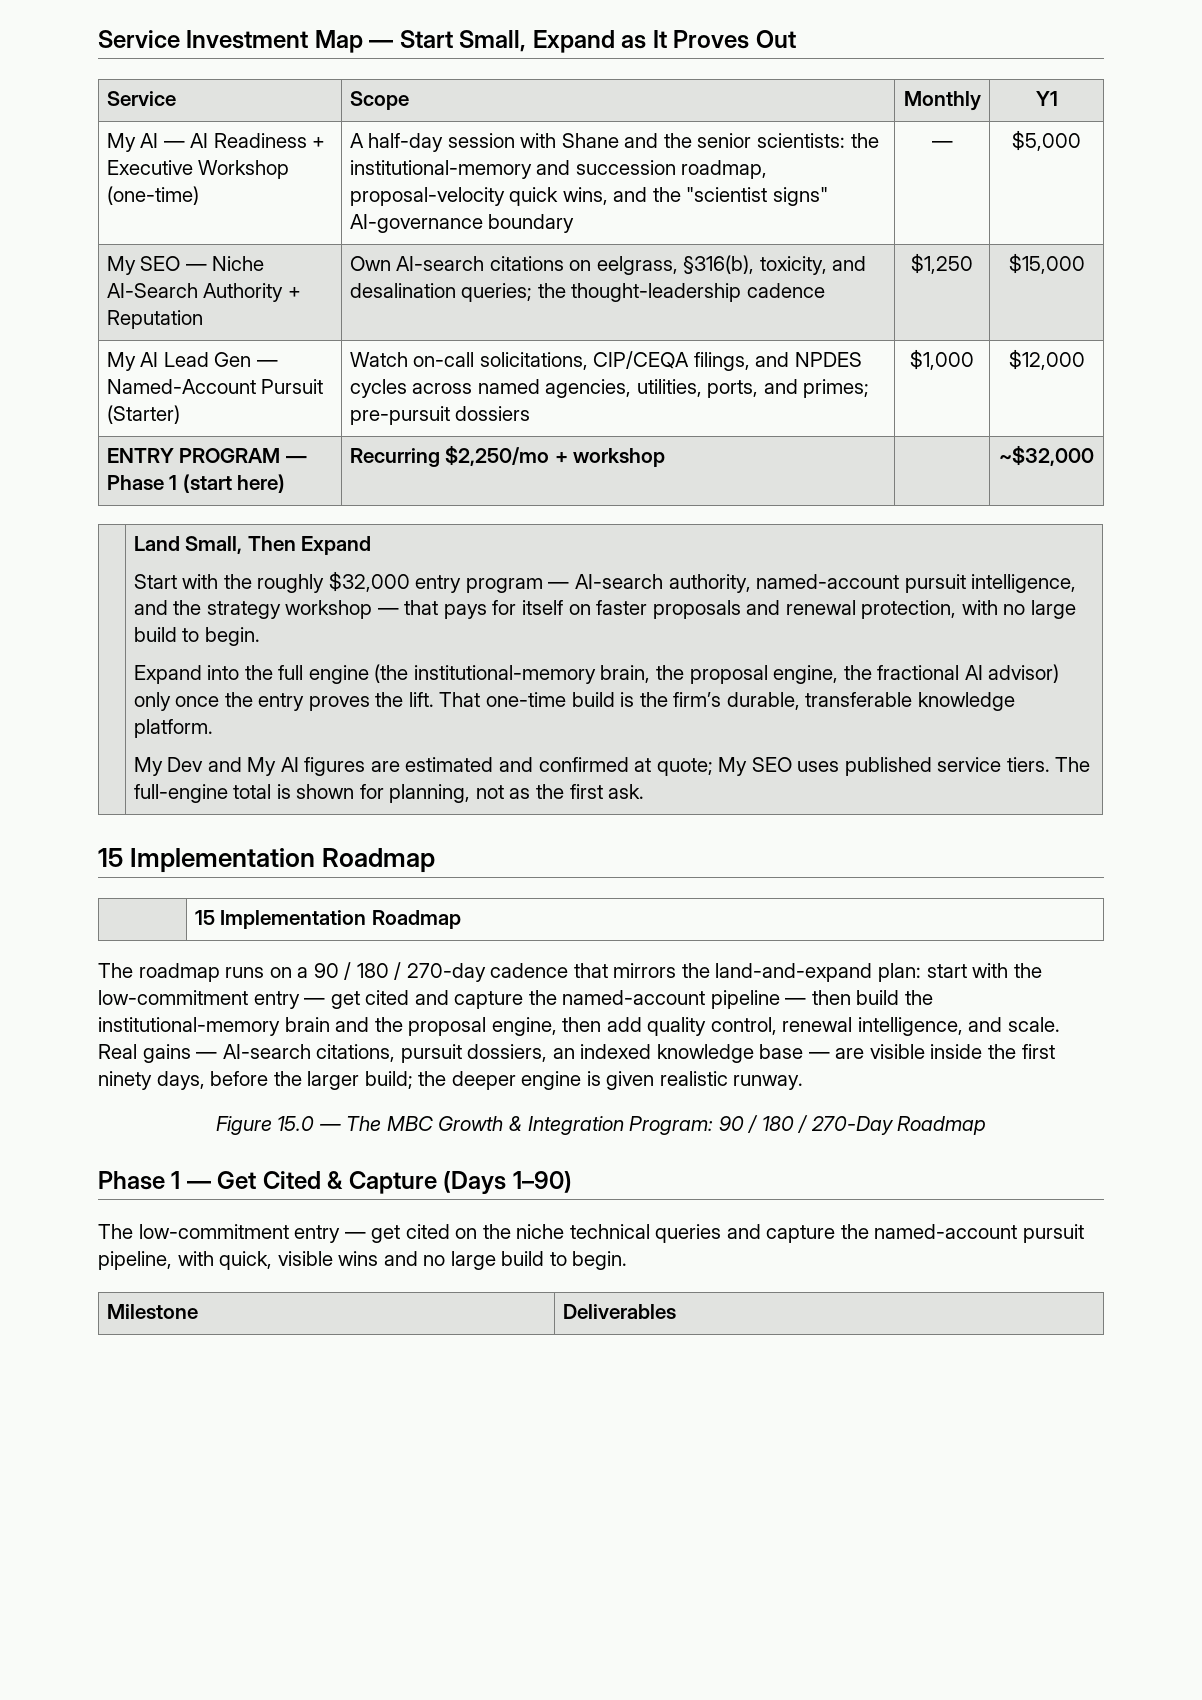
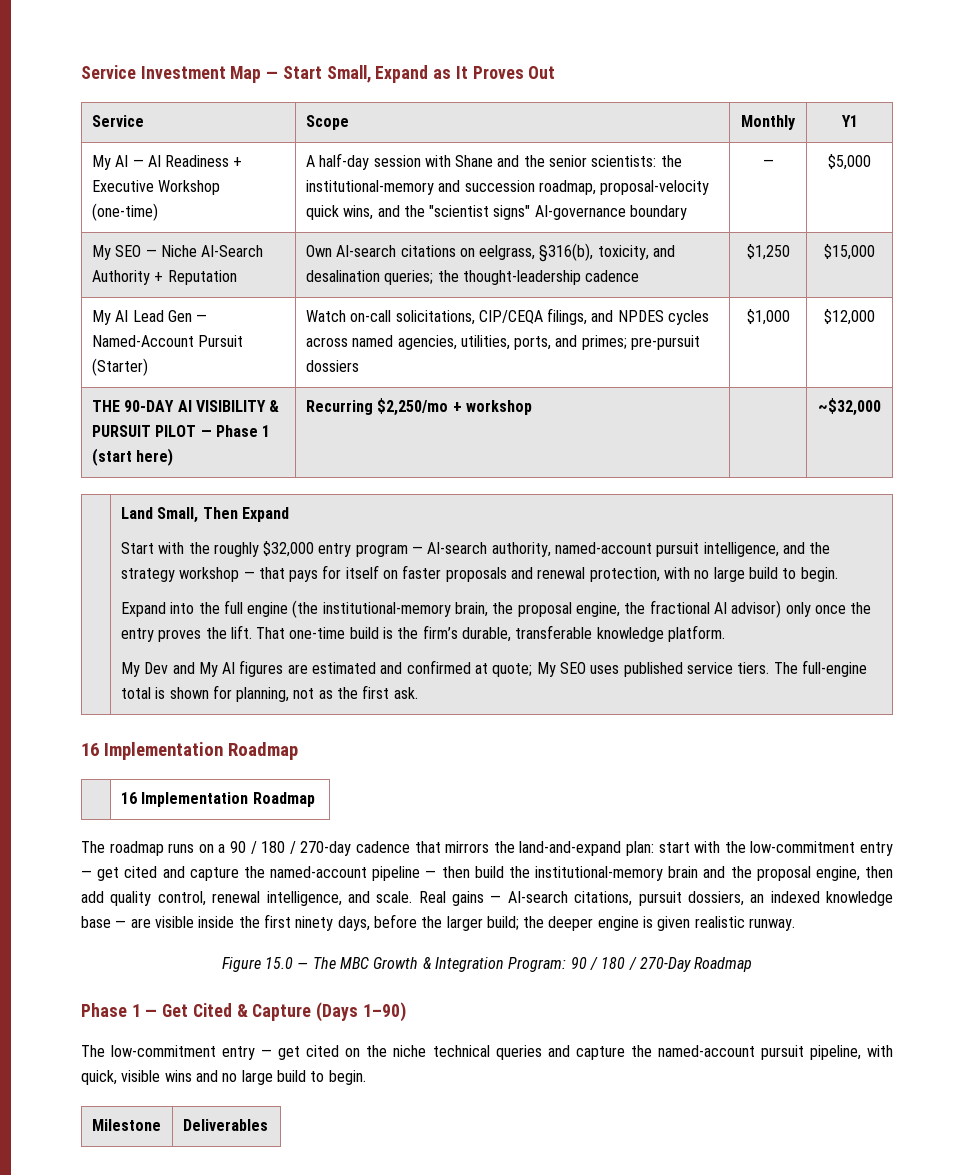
[106,448,281,463] ENTRY PROGRAM -> [91,400,280,412] [91,425,197,437] THE 90-DAY AI VISIBILITY & PURSUIT PILOT
[98,848,123,867] 15 -> [81,743,99,756] 16
[194,910,215,925] 15 -> [120,792,137,804] 16

